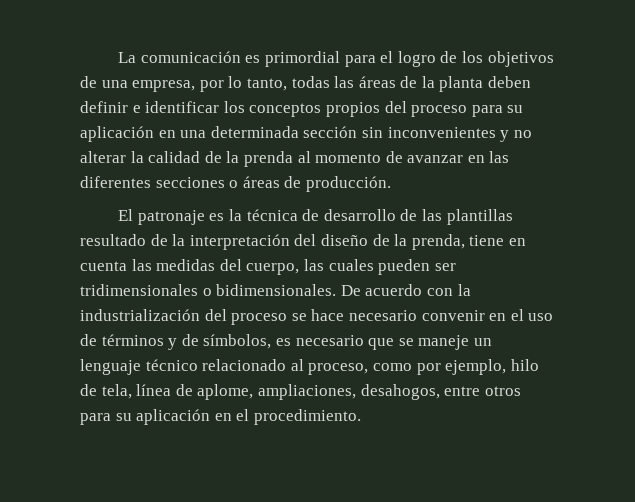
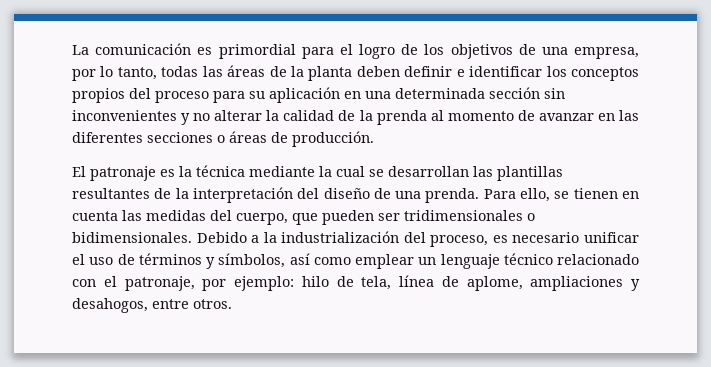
[302,209,418,221] de desarrollo de -> [249,166,469,177] mediante la cual se desarrollan
[80,234,146,246] resultado -> [72,188,150,199] resultantes
[394,234,505,250] la prenda, tiene -> [395,188,618,203] una prenda. Para ello, se tienen
[303,259,374,271] las cuales -> [292,213,318,225] que
[340,284,471,296] [80,309,507,325] De acuerdo con la industrialización del proceso se hace necesario convenir en -> [196,231,639,247] Debido a la industrialización del proceso, es necesario unificar
[181,334,492,350] [80,359,507,375] de símbolos, es necesario que se maneje un lenguaje técnico relacionado al proceso, como por ejemplo, -> [218,253,639,269] [72,276,294,291] símbolos, así como emplear un lenguaje técnico relacionado con el patronaje, por ejemplo:
[257,384,521,400] [80,409,361,425] ampliaciones, desahogos, entre otros para su aplicación en el procedimiento. -> [530,276,640,291] [72,298,232,313] ampliaciones y desahogos, entre otros.

